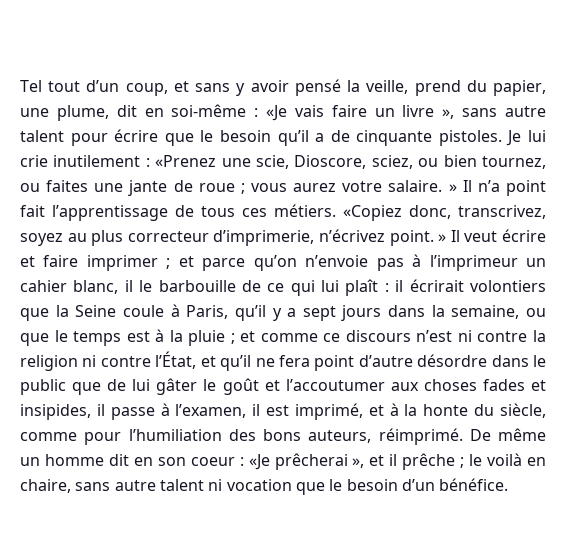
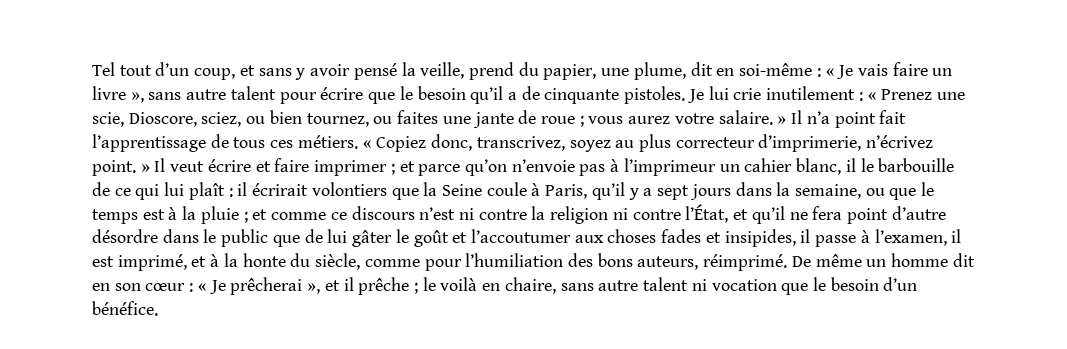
[266,105,288,121] «Je -> [825,65,854,79] « Je
[155,155,217,167] «Prenez -> [867,89,933,100] « Prenez
[343,205,402,221] «Copiez -> [362,136,427,152] « Copiez
[190,454,270,470] coeur : «Je -> [145,280,226,294] cœur : « Je

